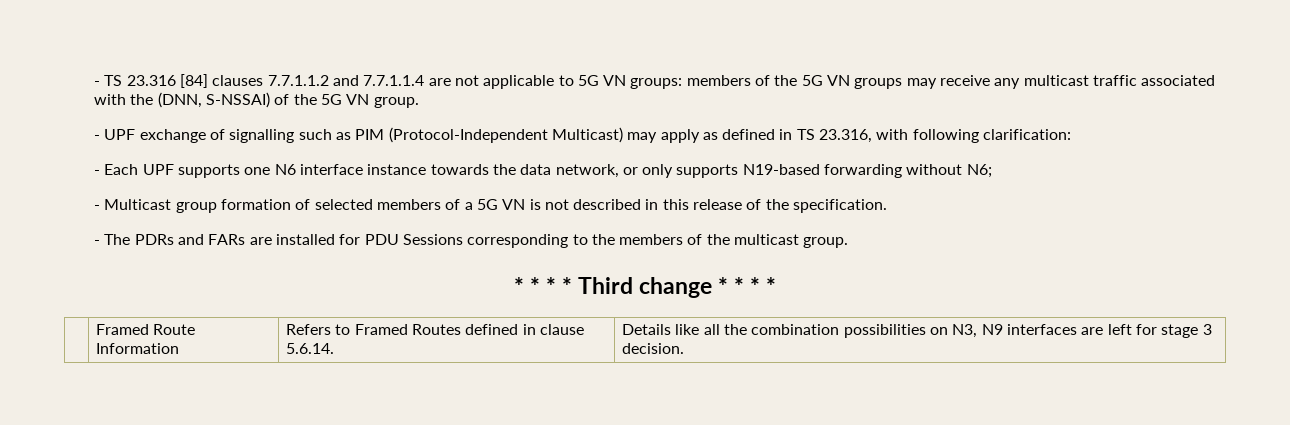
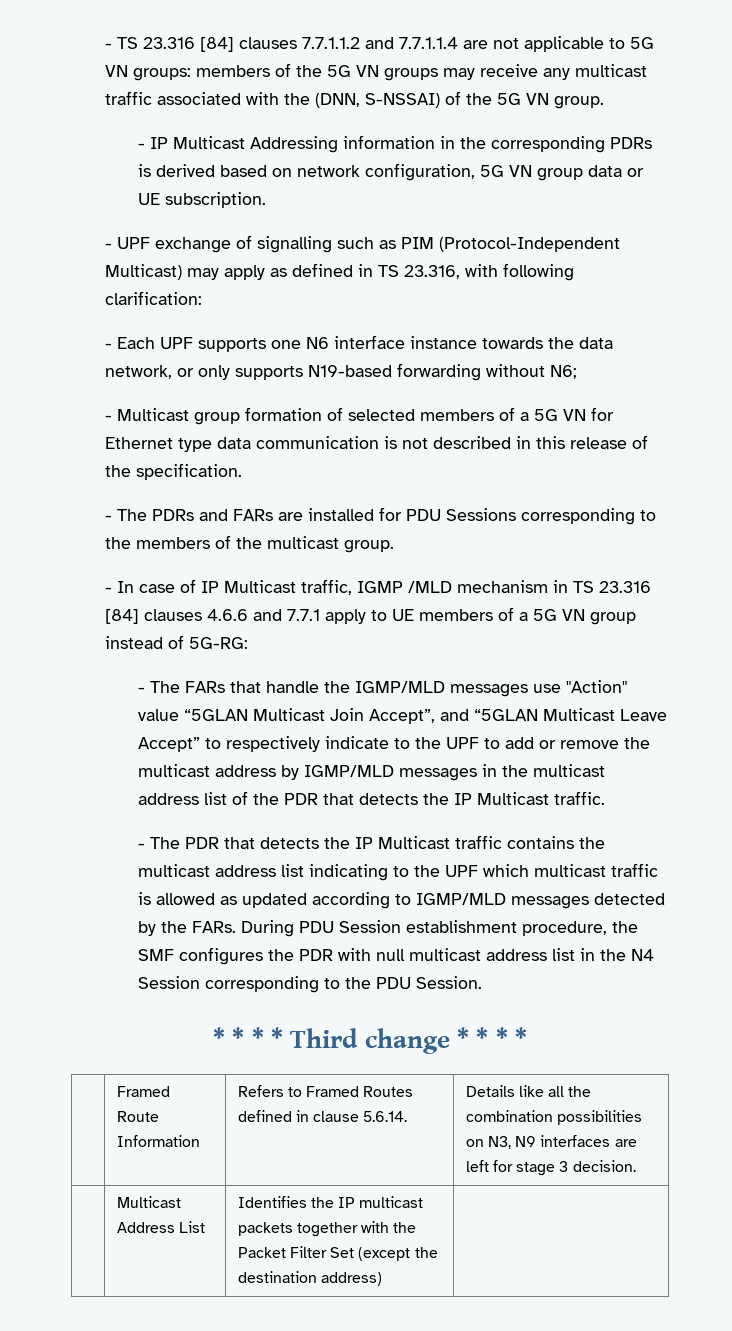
(419, 102) none -> [138,135,653,153] [138,163,645,181] [138,192,267,208] // - IP Multicast Addressing information in the corresponding PDRs is derived based on network configuration, 5G VN group data or UE subscription.
(526, 204) none -> [590,407,614,421] [104,436,379,452] for Ethernet type data communication
(849, 242) none -> [104,579,651,595] [104,607,636,625] [104,635,248,649] [138,680,628,697] [138,708,668,724] [138,736,651,752] [138,764,606,781] [138,791,606,805] [138,835,606,849] [138,863,659,881] [138,892,666,909] [138,920,639,937] [138,947,655,965] [138,976,483,993] // - In case of IP Multicast traffic, IGMP /MLD mechanism in TS 23.316 [84] clauses 4.6.6 and 7.7.1 apply to UE members of a 5G VN group instead of 5G-RG: // - The FARs that handle the IGMP/MLD messages use "Action" value “5GLAN Multicast Join Accept”, and “5GLAN Multicast Leave Accept” to respectively indicate to the UPF to add or remove the multicast address by IGMP/MLD messages in the multicast address list of the PDR that detects the IP Multicast traffic. // - The PDR that detects the IP Multicast traffic contains the multicast address list indicating to the UPF which multicast traffic is allowed as updated according to IGMP/MLD messages detected by the FARs. During PDU Session establishment procedure, the SMF configures the PDR with null multicast address list in the N4 Session corresponding to the PDU Session.
(685, 348) none -> [116,1196,181,1208] [116,1221,205,1233] [237,1196,424,1208] [237,1221,417,1237] [237,1246,438,1261] [237,1271,382,1286] // | Multicast Address List | Identifies the IP multicast packets together with the Packet Filter Set (except the destination address) |

